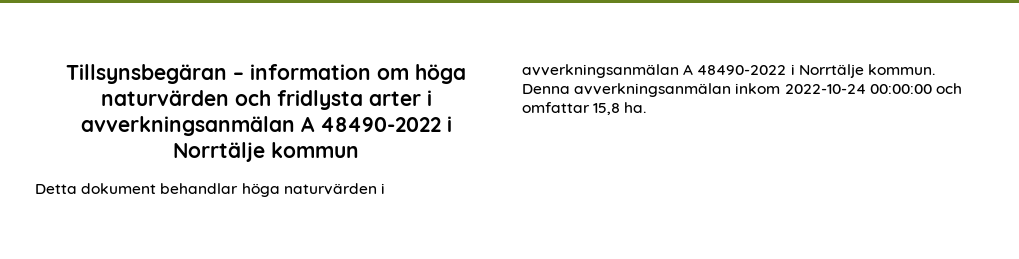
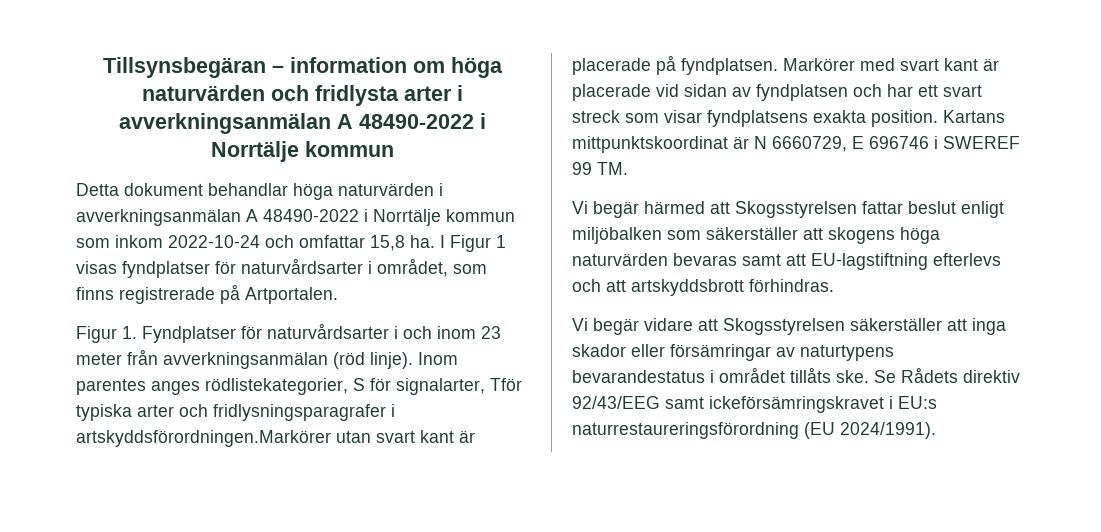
[867,64,935,75] [522,83,732,97] kommun. Denna avverkningsanmälan -> [446,209,515,222] [76,238,110,248] kommun som
[869,84,932,94] 00:00:00 -> (260, 241) none
(647, 107) none -> [440,235,506,252] [76,258,487,278] [76,284,338,304] [76,323,501,343] [76,349,458,369] [76,378,522,395] [76,404,395,421] [76,430,475,447] [572,55,999,75] [572,84,982,101] [572,110,1005,127] [572,136,1020,153] [572,162,628,175] [572,201,1004,218] [572,227,940,244] [572,253,1001,270] [572,279,834,296] [572,318,1006,335] [572,344,894,361] [572,367,1020,383] [572,396,937,413] [572,422,936,439] I Figur 1 visas fyndplatser för naturvårdsarter i området, som finns registrerade på Artportalen. // Figur 1. Fyndplatser för naturvårdsarter i och inom 23 meter från avverkningsanmälan (röd linje). Inom parentes anges rödlistekategorier, S för signalarter, Tför typiska arter och fridlysningsparagrafer i artskyddsförordningen.Markörer utan svart kant är placerade på fyndplatsen. Markörer med svart kant är placerade vid sidan av fyndplatsen och har ett svart streck som visar fyndplatsens exakta position. Kartans mittpunktskoordinat är N 6660729, E 696746 i SWEREF 99 TM. // Vi begär härmed att Skogsstyrelsen fattar beslut enligt miljöbalken som säkerställer att skogens höga naturvärden bevaras samt att EU-lagstiftning efterlevs och att artskyddsbrott förhindras. // Vi begär vidare att Skogsstyrelsen säkerställer att inga skador eller försämringar av naturtypens bevarandestatus i området tillåts ske. Se Rådets direktiv 92/43/EEG samt ickeförsämringskravet i EU:s naturrestaureringsförordning (EU 2024/1991).

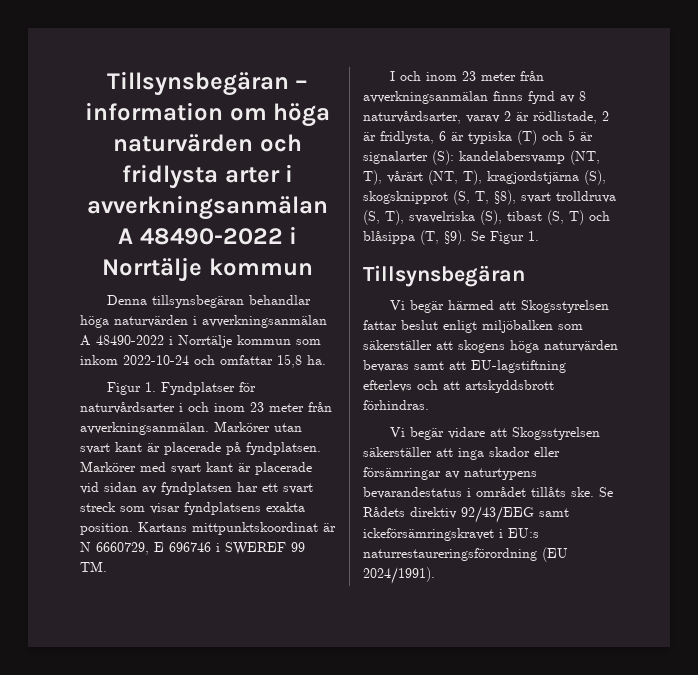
[76,183,203,196] Detta dokument -> [106,295,244,308] Denna tillsynsbegäran
[440,235,506,252] [76,258,487,278] [76,284,338,304] I Figur 1 visas fyndplatser för naturvårdsarter i området, som finns registrerade på Artportalen. -> (326, 360) none
[163,352,458,369] [76,378,522,395] [76,404,395,421] [76,430,331,447] avverkningsanmälan (röd linje). Inom parentes anges rödlistekategorier, S för signalarter, Tför typiska arter och fridlysningsparagrafer i artskyddsförordningen.Markörer -> [80,421,270,435] avverkningsanmälan. Markörer
[853,84,882,97] och -> (232, 488) none
(628, 168) none -> [389,71,544,81] [363,91,586,104] [363,111,609,124] [363,130,593,145] [363,150,600,165] [363,170,606,185] [363,190,616,205] [363,210,610,225] [363,230,539,245] [363,265,525,287] // I och inom 23 meter från avverkningsanmälan finns fynd av 8 naturvårdsarter, varav 2 är rödlistade, 2 är fridlysta, 6 är typiska (T) och 5 är signalarter (S): kandelabersvamp (NT, T), vårärt (NT, T), kragjordstjärna (S), skogsknipprot (S, T, §8), svart trolldruva (S, T), svavelriska (S), tibast (S, T) och blåsippa (T, §9). Se Figur 1. // Tillsynsbegäran

